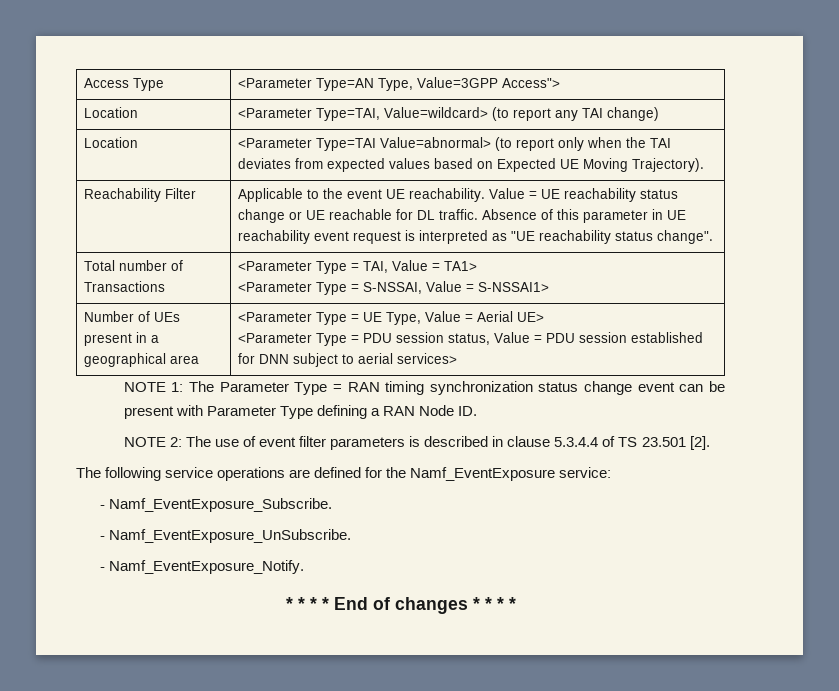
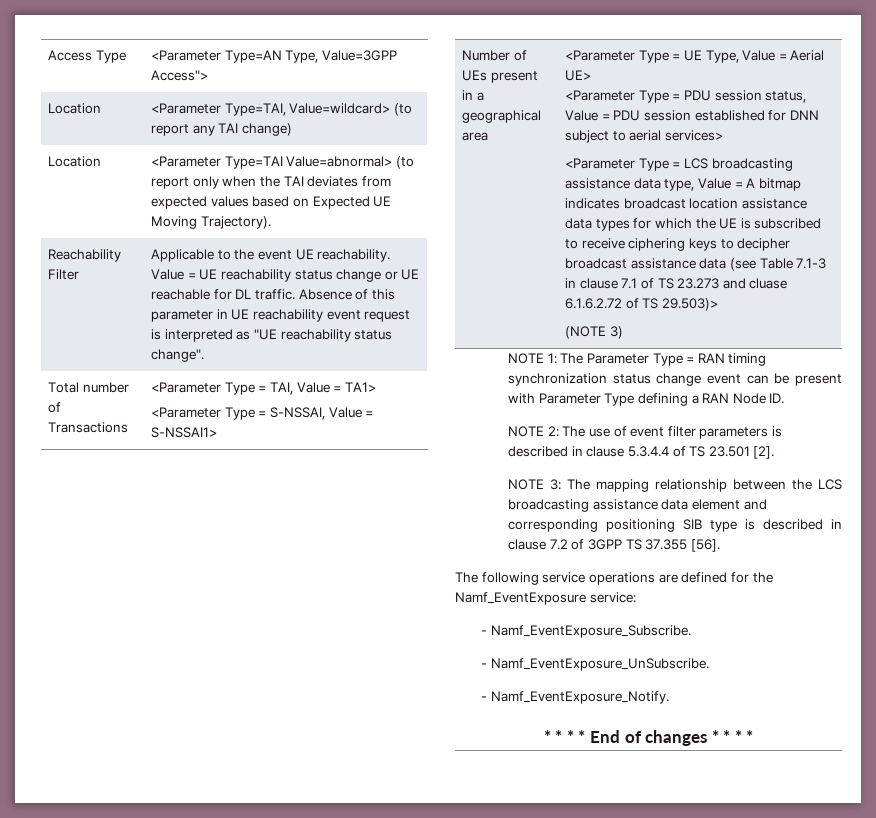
(458, 358) none -> [564,158,793,171] [564,178,801,191] [564,198,807,209] [564,218,822,231] [564,238,791,251] [564,258,827,271] [564,278,788,289] [564,298,718,311] [564,326,623,339] // <Parameter Type = LCS broadcasting assistance data type, Value = A bitmap indicates broadcast location assistance data types for which the UE is subscribed to receive ciphering keys to decipher broadcast assistance data (see Table 7.1-3 in clause 7.1 of TS 23.273 and cluase 6.1.6.2.72 of TS 29.503)> // (NOTE 3)
(710, 443) none -> [507,479,842,492] [507,499,767,512] [507,519,842,532] [507,539,720,552] // NOTE 3: The mapping relationship between the LCS broadcasting assistance data element and corresponding positioning SIB type is described in clause 7.2 of 3GPP TS 37.355 [56].

